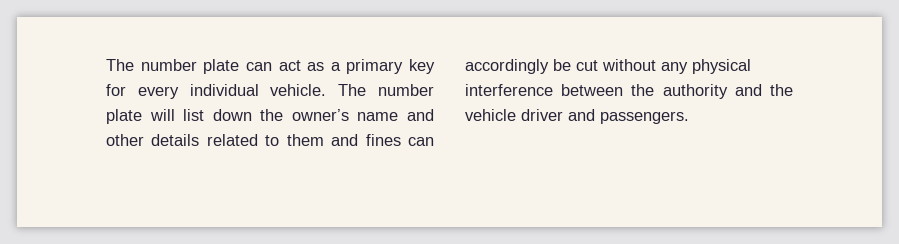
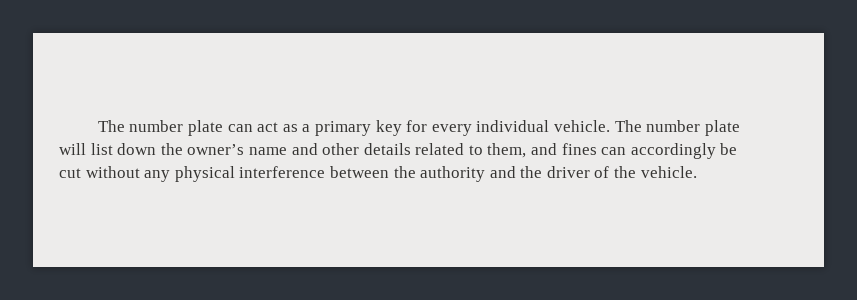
[286,134,324,146] them -> [487,143,527,158] them,
[465,109,689,124] vehicle driver and passengers. -> [546,166,697,178] driver of the vehicle.

